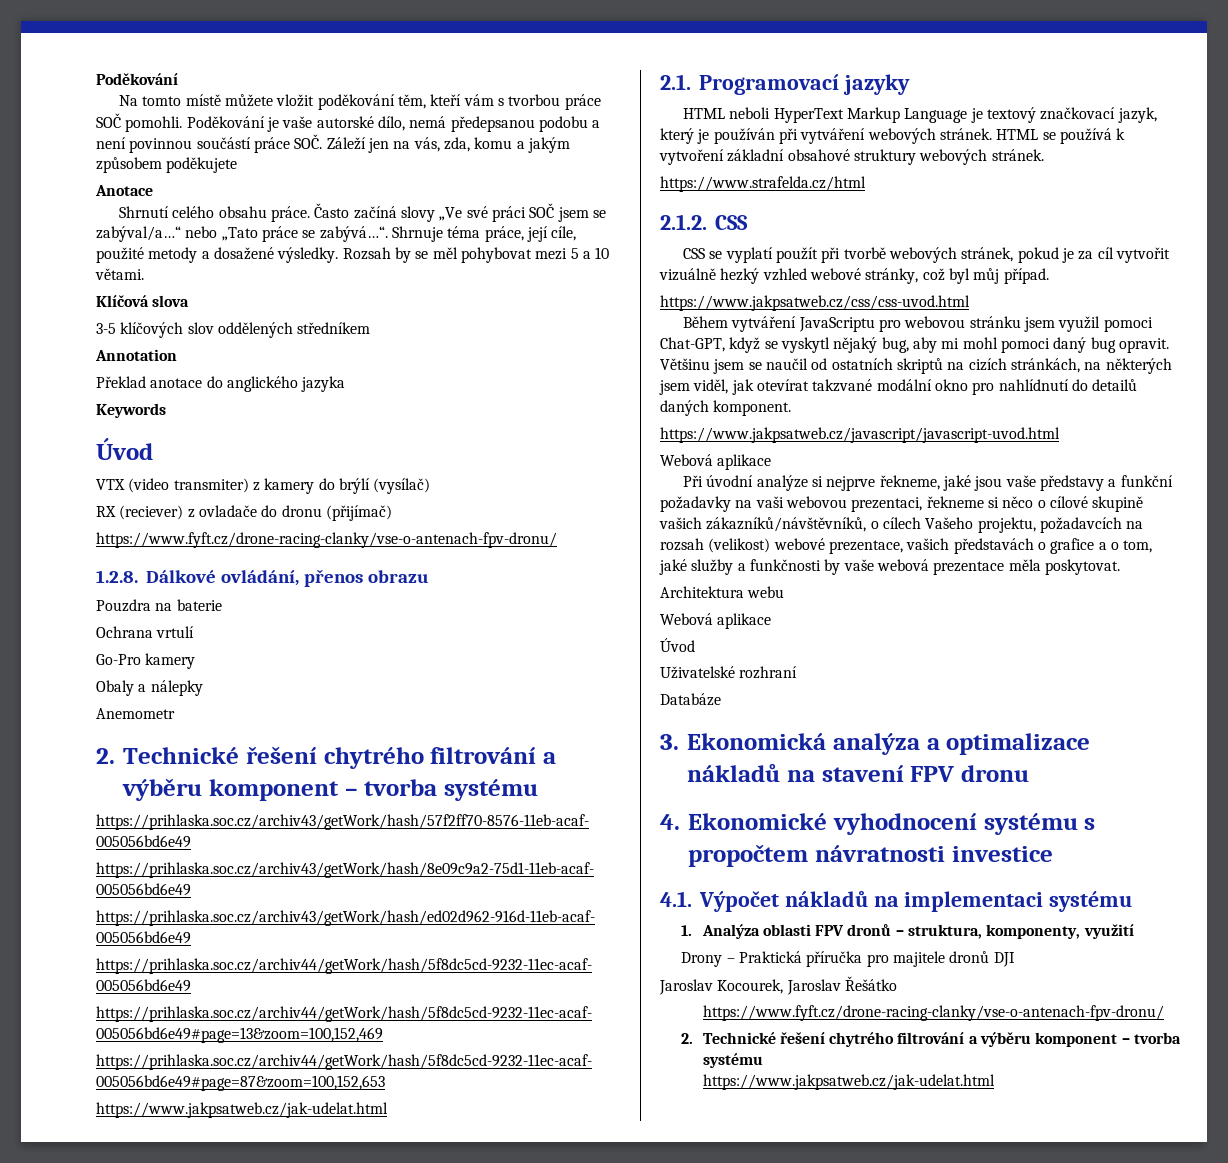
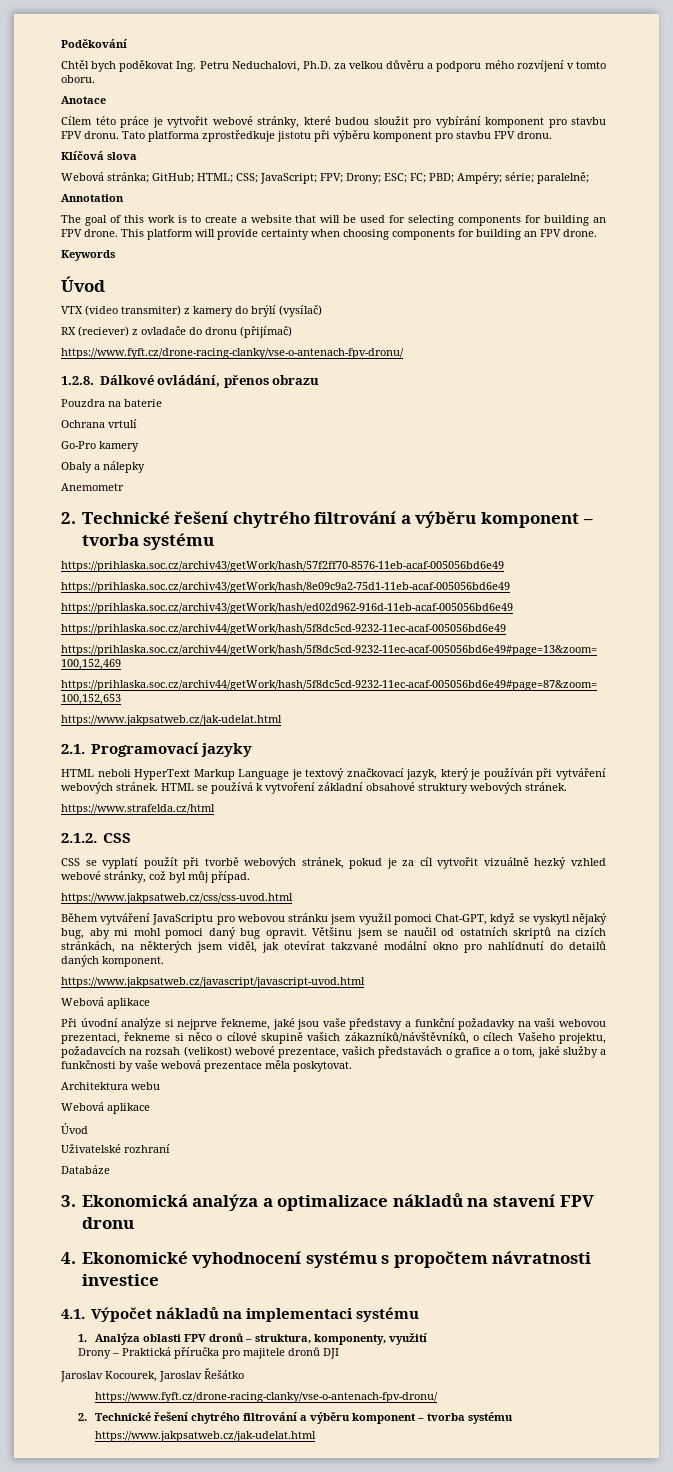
[118,94,601,110] [96,113,601,132] [96,134,570,153] [96,157,238,173] [95,185,153,196] [118,203,606,222] [96,226,577,242] [96,247,610,263] [95,268,144,280] [96,295,190,307] [96,322,371,338] [95,349,177,361] [96,376,346,392] Na tomto místě můžete vložit poděkování těm, kteří vám s tvorbou práce SOČ pomohli. Poděkování je vaše autorské dílo, nemá předepsanou podobu a není povinnou součástí práce SOČ. Záleží jen na vás, zda, komu a jakým způsobem poděkujete // Anotace // Shrnutí celého obsahu práce. Často začíná slovy „Ve své práci SOČ jsem se zabýval/a…“ nebo „Tato práce se zabývá…“. Shrnuje téma práce, její cíle, použité metody a dosažené výsledky. Rozsah by se měl pohybovat mezi 5 a 10 větami. // Klíčová slova // 3-5 klíčových slov oddělených středníkem // Annotation // Překlad anotace do anglického jazyka -> [61,60,606,72] [61,75,95,83] [61,96,106,104] [61,116,606,128] [61,130,552,142] [61,151,137,160] [61,172,589,184] [61,194,124,202] [61,215,607,226] [61,229,597,240] Chtěl bych poděkovat Ing. Petru Neduchalovi, Ph.D. za velkou důvěru a podporu mého rozvíjení v tomto oboru. // Anotace // Cílem této práce je vytvořit webové stránky, které budou sloužit pro vybírání komponent pro stavbu FPV dronu. Tato platforma zprostředkuje jistotu při výběru komponent pro stavbu FPV dronu. // Klíčová slova // Webová stránka; GitHub; HTML; CSS; JavaScript; FPV; Drony; ESC; FC; PBD; Ampéry; série; paralelně; // Annotation // The goal of this work is to create a website that will be used for selecting components for building an FPV drone. This platform will provide certainty when choosing components for building an FPV drone.

